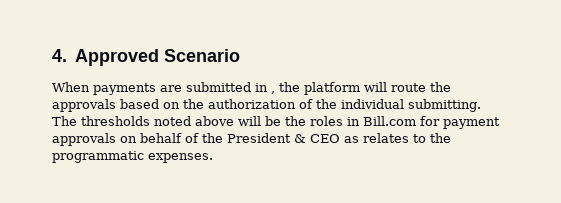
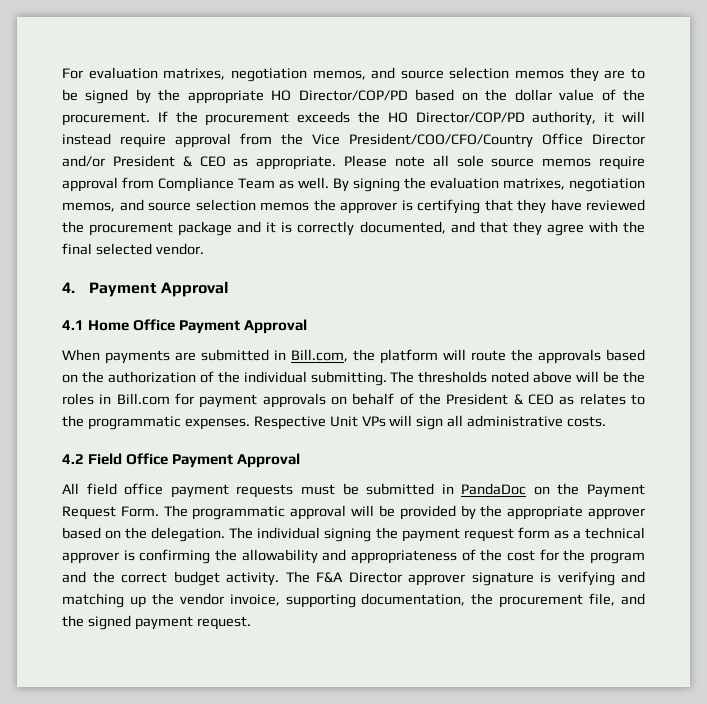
[52,49,240,66] 4. Approved Scenario -> [62,67,645,82] [62,89,645,104] [62,111,645,126] [62,133,645,148] [62,155,645,170] [62,177,645,192] [62,199,645,214] [62,221,646,236] [62,243,204,255] [62,281,230,297] [62,319,308,334] For evaluation matrixes, negotiation memos, and source selection memos they are to be signed by the appropriate HO Director/COP/PD based on the dollar value of the procurement. If the procurement exceeds the HO Director/COP/PD authority, it will instead require approval from the Vice President/COO/CFO/Country Office Director and/or President & CEO as appropriate. Please note all sole source memos require approval from Compliance Team as well. By signing the evaluation matrixes, negotiation memos, and source selection memos the approver is certifying that they have reviewed the procurement package and it is correctly documented, and that they agree with the final selected vendor. // 4. Payment Approval // 4.1 Home Office Payment Approval
[271,91,275,94] , -> [291,349,348,362] Bill.com,
(213, 158) none -> [253,415,607,430] [62,453,301,468] [62,483,645,498] [62,505,645,520] [62,527,646,542] [62,549,646,564] [62,571,645,586] [62,593,645,608] [62,615,251,630] Respective Unit VPs will sign all administrative costs. // 4.2 Field Office Payment Approval // All field office payment requests must be submitted in PandaDoc on the Payment Request Form. The programmatic approval will be provided by the appropriate approver based on the delegation. The individual signing the payment request form as a technical approver is confirming the allowability and appropriateness of the cost for the program and the correct budget activity. The F&A Director approver signature is verifying and matching up the vendor invoice, supporting documentation, the procurement file, and the signed payment request.

